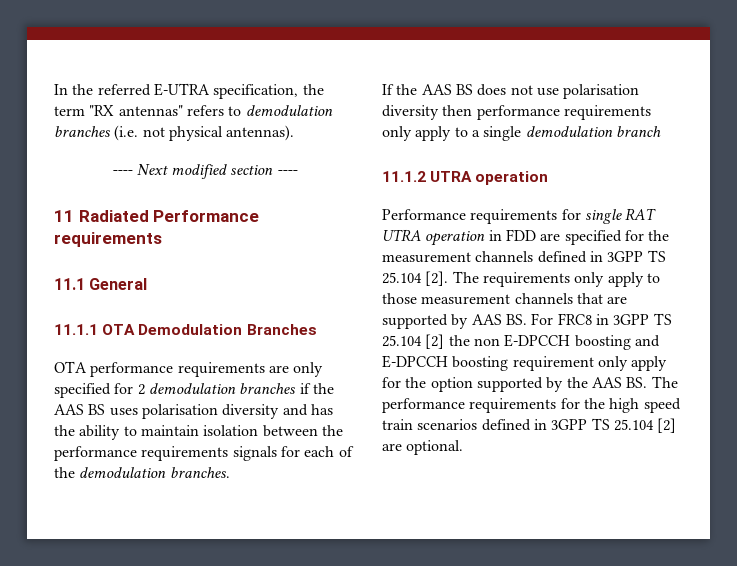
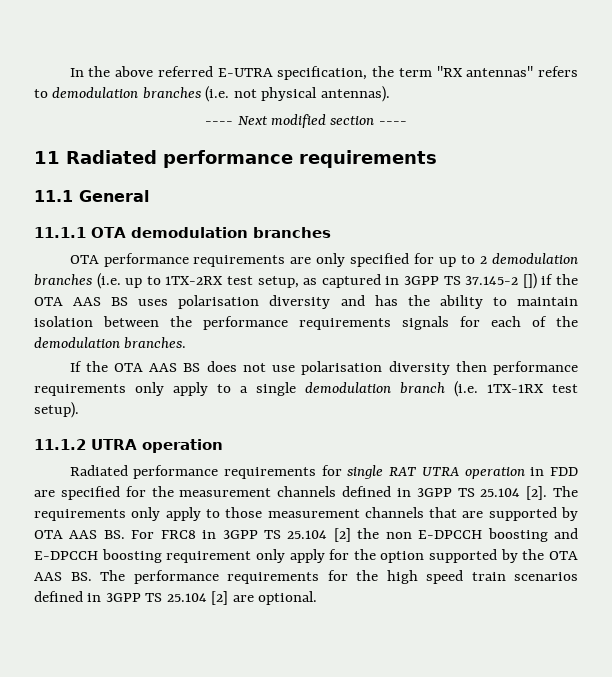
(94, 89) none -> [115,66,154,77] above
[153,210,260,222] Performance -> [163,150,293,168] performance
[138,324,317,335] Demodulation Branches -> [130,227,331,238] demodulation branches
(134, 388) none -> [439,255,476,267] up to
(297, 388) none -> [96,273,537,289] (i.e. up to 1TX-2RX test setup, as captured in 3GPP TS 37.145-2 [])
(334, 388) none -> [34,297,63,306] OTA
(418, 89) none -> [114,363,144,372] OTA
(661, 131) none -> [454,381,578,397] [34,402,79,418] (i.e. 1TX-1RX test setup).
[382,209,466,220] Performance -> [69,465,219,479] Radiated performance
(469, 321) none -> [34,530,63,539] OTA
(588, 382) none -> [548,551,578,560] OTA

